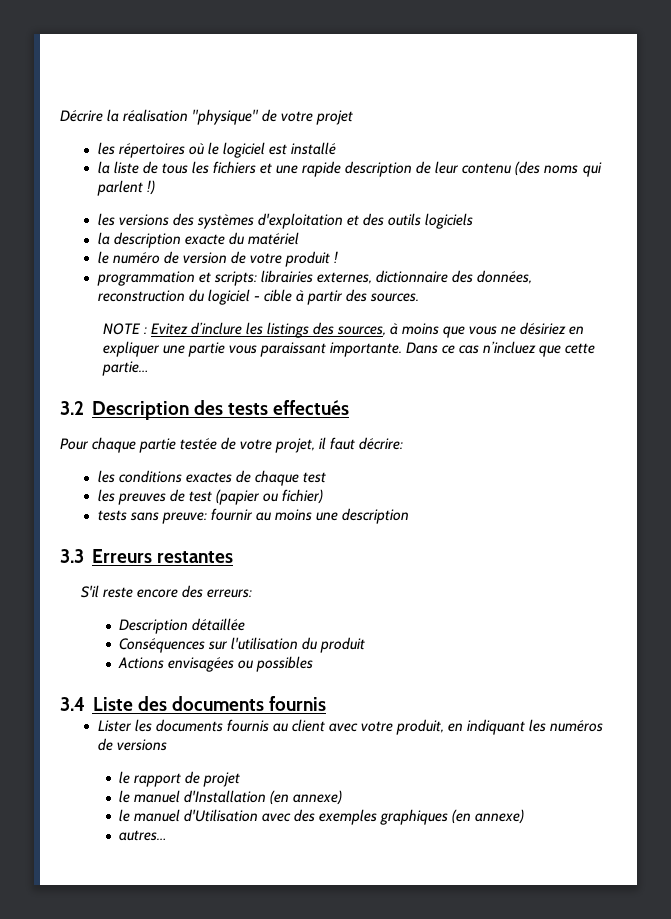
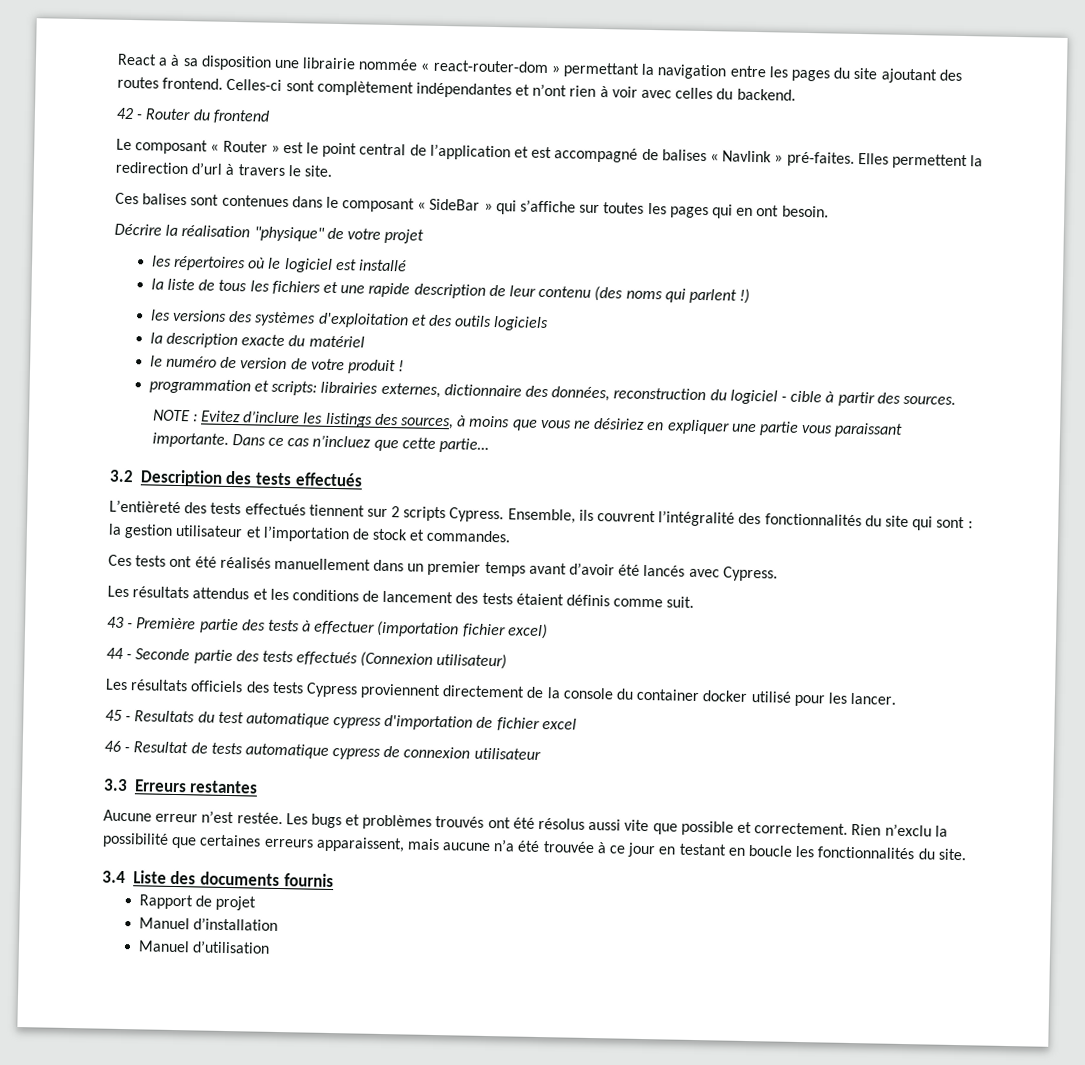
(60, 116) none -> [117,53,962,84] [117,76,796,101] [116,107,270,124] [116,138,984,170] [115,161,332,177] [115,192,829,219] React a à sa disposition une librairie nommée « react-router-dom » permettant la navigation entre les pages du site ajoutant des routes frontend. Celles-ci sont complètement indépendantes et n’ont rien à voir avec celles du backend. // 42 - Router du frontend // Le composant « Router » est le point central de l’application et est accompagné de balises « Navlink » pré-faites. Elles permettent la redirection d’url à travers le site. // Ces balises sont contenues dans le composant « SideBar » qui s’affiche sur toutes les pages qui en ont besoin. //
[60,437,404,453] [97,470,327,486] [97,489,324,505] [97,508,410,524] [60,549,233,563] [81,585,253,598] [119,618,246,634] [119,637,366,653] [118,656,314,672] Pour chaque partie testée de votre projet, il faut décrire: // les conditions exactes de chaque test // les preuves de test (papier ou fichier) // tests sans preuve: fournir au moins une description // 3.3 Erreurs restantes // S'il reste encore des erreurs: // Description détaillée // Conséquences sur l'utilisation du produit // Actions envisagées ou possibles -> [109,499,973,531] [108,523,512,543] [108,554,778,582] [107,585,695,608] [107,616,548,640] [106,647,508,670] [105,678,897,707] [105,709,577,731] [104,740,541,761] [103,778,259,794] [103,809,948,837] [102,832,966,861] L’entièreté des tests effectués tiennent sur 2 scripts Cypress. Ensemble, ils couvrent l’intégralité des fonctionnalités du site qui sont : la gestion utilisateur et l’importation de stock et commandes. // Ces tests ont été réalisés manuellement dans un premier temps avant d’avoir été lancés avec Cypress. // Les résultats attendus et les conditions de lancement des tests étaient définis comme suit. // 43 - Première partie des tests à effectuer (importation fichier excel) // 44 - Seconde partie des tests effectués (Connexion utilisateur) // Les résultats officiels des tests Cypress proviennent directement de la console du container docker utilisé pour les lancer. // 45 - Resultats du test automatique cypress d'importation de fichier excel // 46 - Resultat de tests automatique cypress de connexion utilisateur // 3.3 Erreurs restantes // Aucune erreur n’est restée. Les bugs et problèmes trouvés ont été résolus aussi vite que possible et correctement. Rien n’exclu la possibilité que certaines erreurs apparaissent, mais aucune n’a été trouvée à ce jour en testant en boucle les fonctionnalités du site.
[97,719,604,735] [97,738,167,751] [119,771,241,787] [119,790,343,805] [119,809,525,825] [119,830,168,841] Lister les documents fournis au client avec votre produit, en indiquant les numéros de versions // le rapport de projet // le manuel d'Installation (en annexe) // le manuel d'Utilisation avec des exemples graphiques (en annexe) // autres… -> [138,894,257,911] [138,917,279,932] [137,940,271,954] Rapport de projet // Manuel d’installation // Manuel d’utilisation

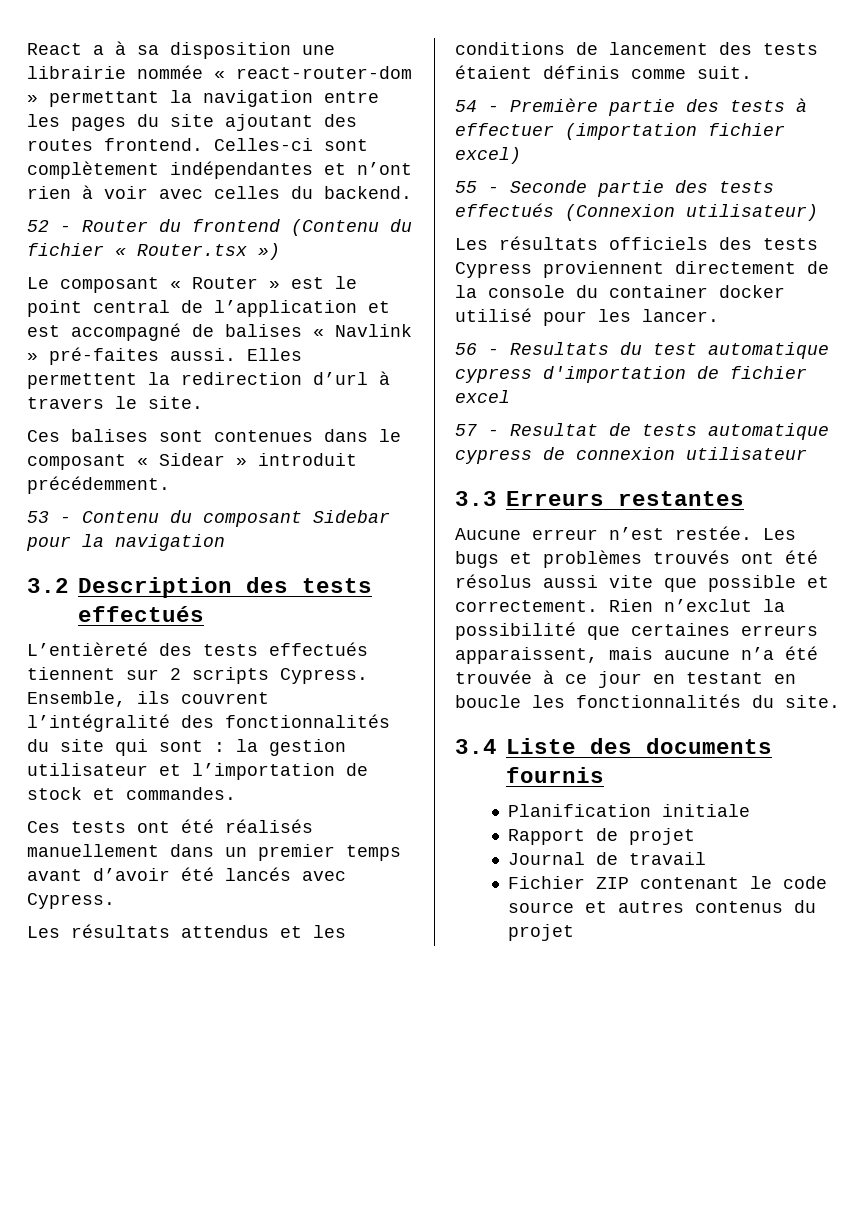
[116,107,134,120] 42 -> [27,220,49,232] 52
(270, 116) none -> [291,219,412,236] [27,243,280,260] (Contenu du fichier « Router.tsx »)
[786,151,855,167] pré-faites. -> [49,347,236,365] pré-faites aussi.
[429,198,829,219] [114,223,425,244] [151,255,408,273] [150,278,751,304] [149,309,550,332] [149,332,365,349] [149,355,405,375] [148,378,956,407] [152,409,904,438] [151,432,490,453] SideBar » qui s’affiche sur toutes les pages qui en ont besoin. // Décrire la réalisation "physique" de votre projet // les répertoires où le logiciel est installé // la liste de tous les fichiers et une rapide description de leur contenu (des noms qui parlent !) // les versions des systèmes d'exploitation et des outils logiciels // la description exacte du matériel // le numéro de version de votre produit ! // programmation et scripts: librairies externes, dictionnaire des données, reconstruction du logiciel - cible à partir des sources. // NOTE : Evitez d’inclure les listings des sources, à moins que vous ne désiriez en expliquer une partie vous paraissant importante. Dans ce cas n’incluez que cette partie… -> [159,453,357,466] [27,476,170,494] [27,510,390,527] [26,534,225,551] Sidear » introduit précédemment. // 53 - Contenu du composant Sidebar pour la navigation
[107,616,124,628] 43 -> [455,100,477,112] 54
[106,647,124,659] 44 -> [455,181,477,193] 55
[105,709,122,721] 45 -> [455,343,477,355] 56
[104,740,121,752] 46 -> [455,424,477,436] 57
[884,823,932,837] n’exclu -> [664,599,752,612] n’exclut
(334, 880) none -> [508,804,751,817] // Planification initiale
[138,917,279,932] [137,940,271,954] Manuel d’installation // Manuel d’utilisation -> [508,852,707,865] [508,876,828,889] [508,900,817,913] [508,924,575,941] Journal de travail // Fichier ZIP contenant le code source et autres contenus du projet

